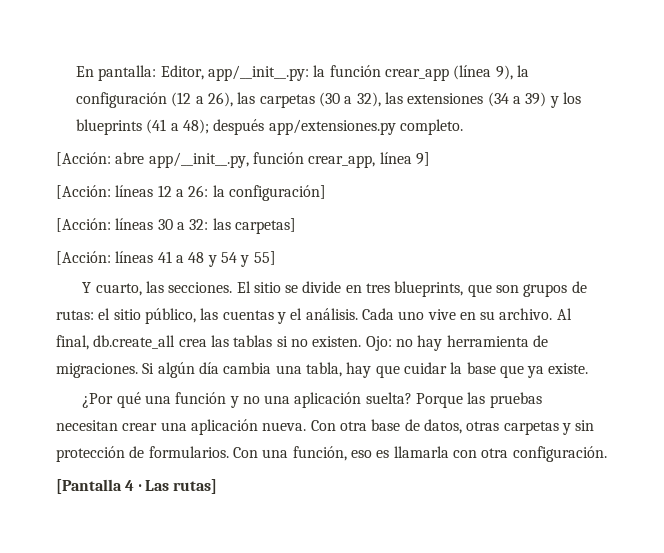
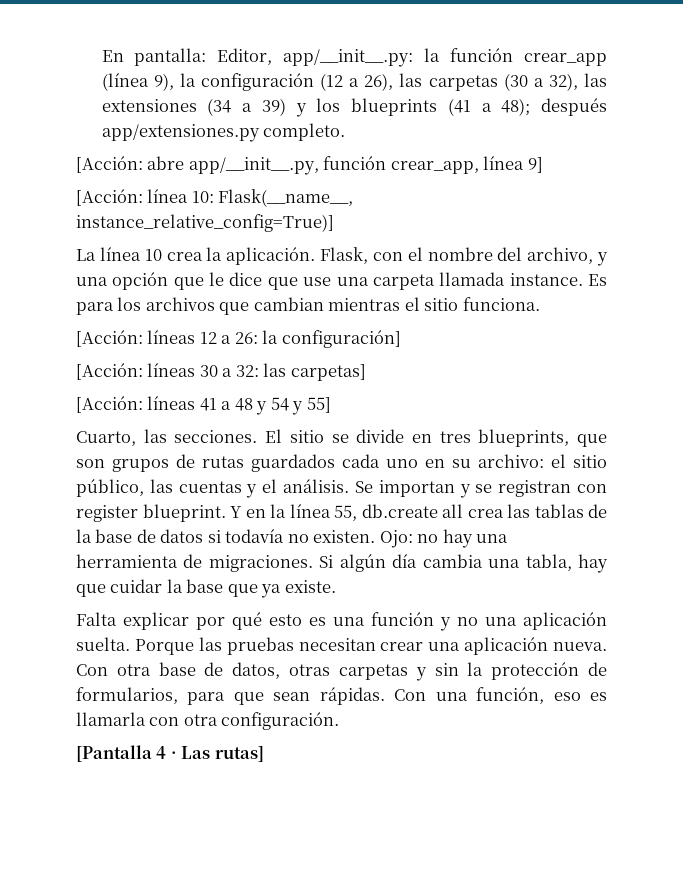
(430, 159) none -> [76,189,354,207] [76,214,334,232] [76,247,608,266] [76,272,607,290] [76,297,540,315] // [Acción: línea 10: Flask(__name__, instance_relative_config=True)] // La línea 10 crea la aplicación. Flask, con el nombre del archivo, y una opción que le dice que use una carpeta llamada instance. Es para los archivos que cambian mientras el sitio funciona.
[82,282,142,296] Y cuarto, -> [76,431,136,446] Cuarto,
[56,310,94,320] rutas: -> [202,454,544,472] rutas guardados cada uno en su archivo:
[361,308,572,320] [56,335,288,350] Cada uno vive en su archivo. Al final, db.create_all crea las tablas si -> [354,480,607,498] [76,504,607,522] [76,529,285,543] Se importan y se registran con register blueprint. Y en la línea 55, db.create all crea las tablas de la base de datos si todavía
(443, 343) none -> [476,534,509,543] una
[82,392,141,408] ¿Por qué -> [76,612,326,630] Falta explicar por qué esto es
[365,392,412,404] suelta? -> [76,637,130,651] suelta.
(595, 425) none -> [467,662,484,676] la
[148,446,229,458] formularios. -> [76,687,385,705] formularios, para que sean rápidas.

